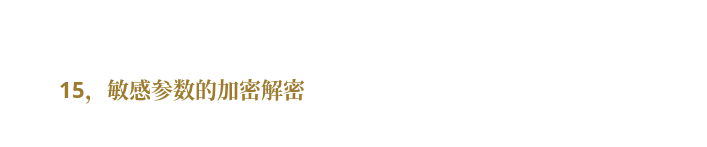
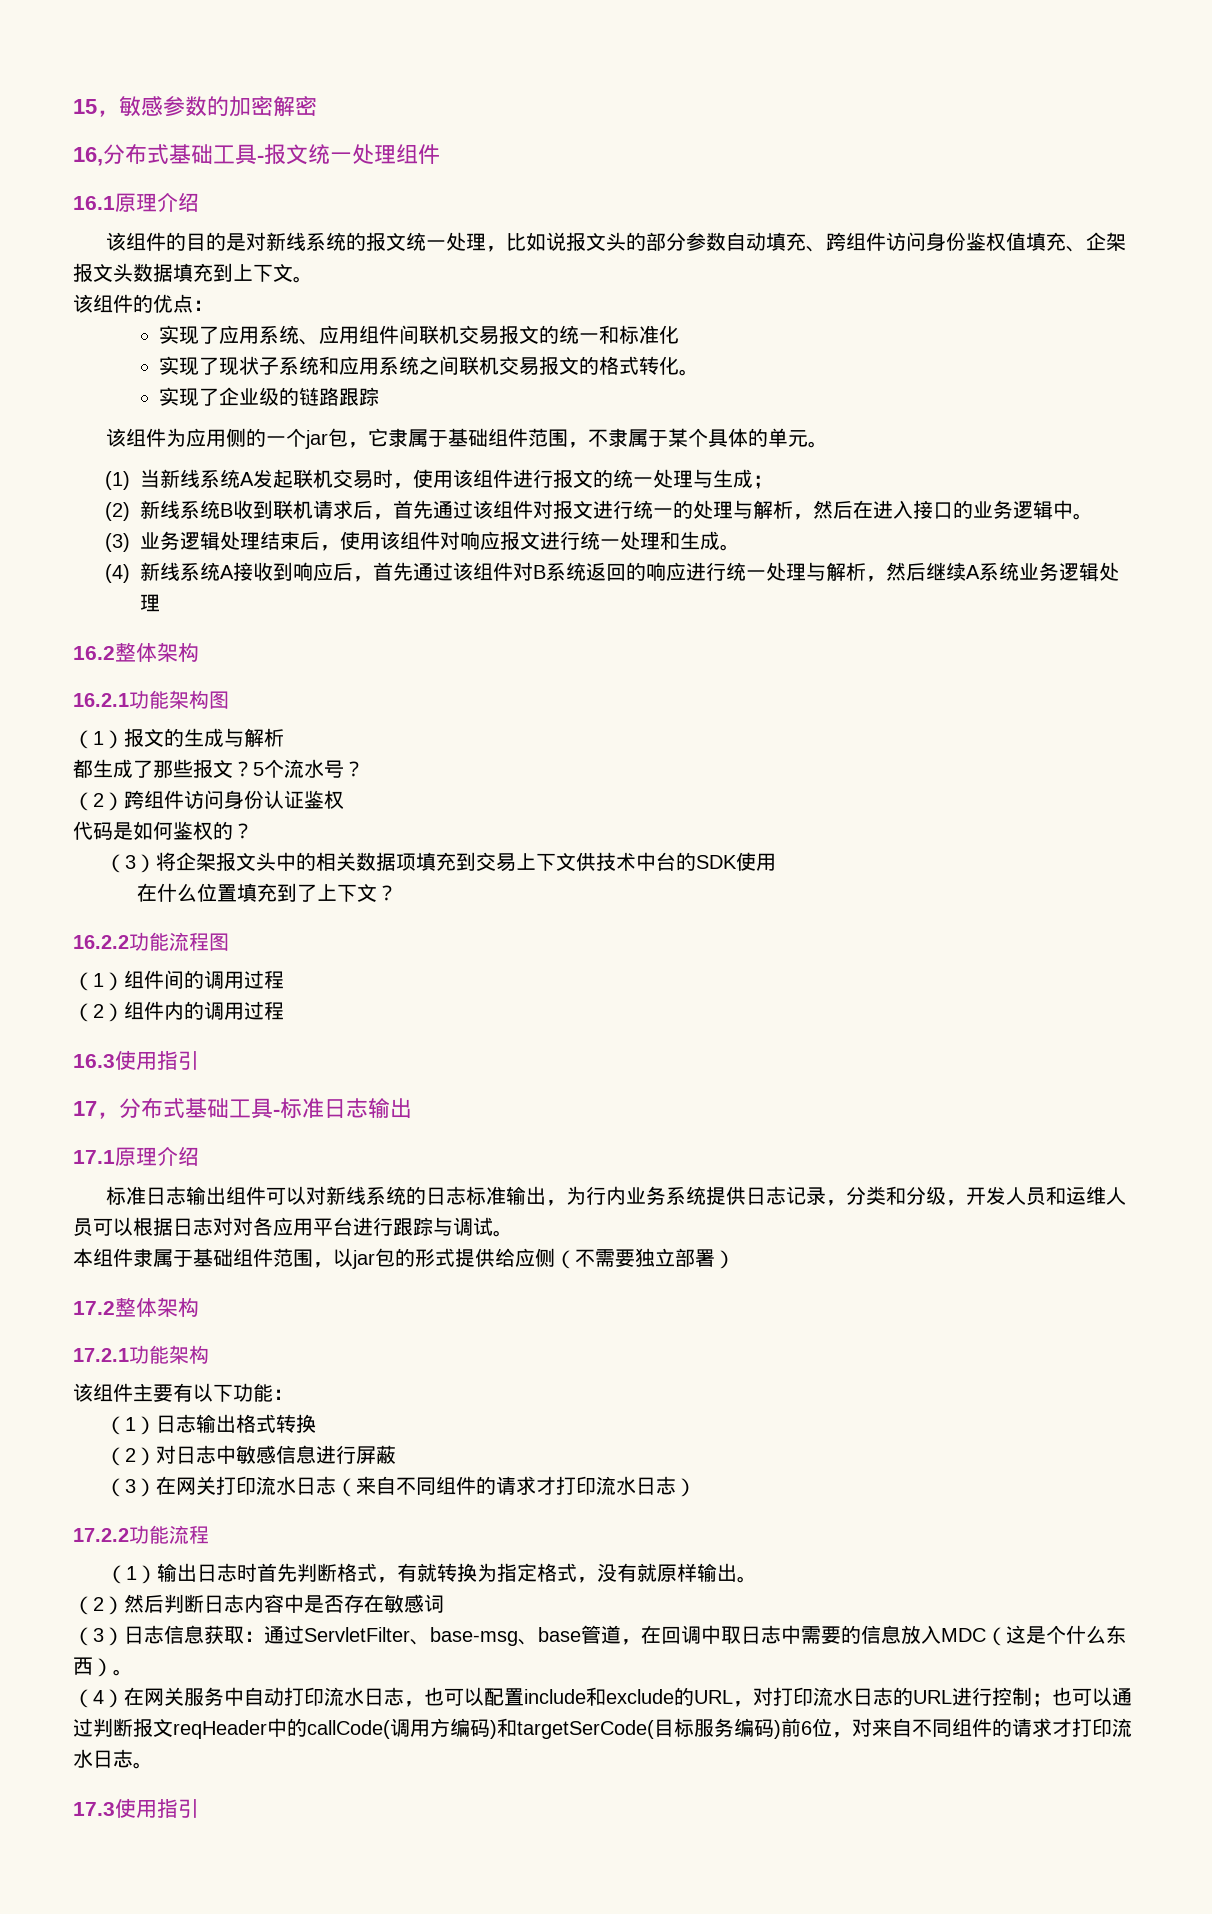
(306, 89) none -> [73,144,440,166] [73,193,199,212] [106,232,1127,252] [73,263,313,283] [73,294,213,313] [159,325,680,345] [159,356,700,376] [159,387,380,407] [106,428,829,449] [105,469,774,490] [105,500,1094,521] [105,531,741,552] [105,562,1120,583] [140,594,161,612] [73,642,199,662] [73,690,229,709] [73,728,284,749] [73,759,364,778] [73,790,344,811] [73,821,253,840] [105,852,777,873] [137,883,398,902] [73,932,229,951] [73,970,284,991] [73,1001,284,1022] [73,1050,199,1070] [73,1098,412,1119] [73,1147,199,1166] [106,1186,1127,1206] [73,1217,513,1237] [73,1248,735,1269] [73,1297,199,1317] [73,1345,209,1364] [73,1383,293,1402] [105,1414,317,1435] [105,1445,397,1466] [105,1476,697,1497] [73,1525,209,1544] [106,1563,758,1584] [73,1594,444,1615] [73,1625,1126,1646] [73,1657,133,1677] [73,1687,1132,1708] [73,1718,1132,1739] [73,1749,153,1769] [73,1798,199,1818] // 16,分布式基础工具-报文统一处理组件 // 16.1原理介绍 // 该组件的目的是对新线系统的报文统一处理，比如说报文头的部分参数自动填充、跨组件访问身份鉴权值填充、企架报文头数据填充到上下文。 // 该组件的优点： // 实现了应用系统、应用组件间联机交易报文的统一和标准化 // 实现了现状子系统和应用系统之间联机交易报文的格式转化。 // 实现了企业级的链路跟踪 // 该组件为应用侧的一个jar包，它隶属于基础组件范围，不隶属于某个具体的单元。 // (1)当新线系统A发起联机交易时，使用该组件进行报文的统一处理与生成； // (2)新线系统B收到联机请求后，首先通过该组件对报文进行统一的处理与解析，然后在进入接口的业务逻辑中。 // (3)业务逻辑处理结束后，使用该组件对响应报文进行统一处理和生成。 // (4)新线系统A接收到响应后，首先通过该组件对B系统返回的响应进行统一处理与解析，然后继续A系统业务逻辑处理 // 16.2整体架构 // 16.2.1功能架构图 // （1）报文的生成与解析 // 都生成了那些报文？5个流水号？ // （2）跨组件访问身份认证鉴权 // 代码是如何鉴权的？ // （3）将企架报文头中的相关数据项填充到交易上下文供技术中台的SDK使用 // 在什么位置填充到了上下文？ // 16.2.2功能流程图 // （1）组件间的调用过程 // （2）组件内的调用过程 // 16.3使用指引 // 17，分布式基础工具-标准日志输出 // 17.1原理介绍 // 标准日志输出组件可以对新线系统的日志标准输出，为行内业务系统提供日志记录，分类和分级，开发人员和运维人员可以根据日志对对各应用平台进行跟踪与调试。 // 本组件隶属于基础组件范围，以jar包的形式提供给应侧（不需要独立部署） // 17.2整体架构 // 17.2.1功能架构 // 该组件主要有以下功能： // （1）日志输出格式转换 // （2）对日志中敏感信息进行屏蔽 // （3）在网关打印流水日志（来自不同组件的请求才打印流水日志） // 17.2.2功能流程 // （1）输出日志时首先判断格式，有就转换为指定格式，没有就原样输出。 // （2）然后判断日志内容中是否存在敏感词 // （3）日志信息获取：通过ServletFilter、base-msg、base管道，在回调中取日志中需要的信息放入MDC（这是个什么东西）。 // （4）在网关服务中自动打印流水日志，也可以配置include和exclude的URL，对打印流水日志的URL进行控制；也可以通过判断报文reqHeader中的callCode(调用方编码)和targetSerCode(目标服务编码)前6位，对来自不同组件的请求才打印流水日志。 // 17.3使用指引

